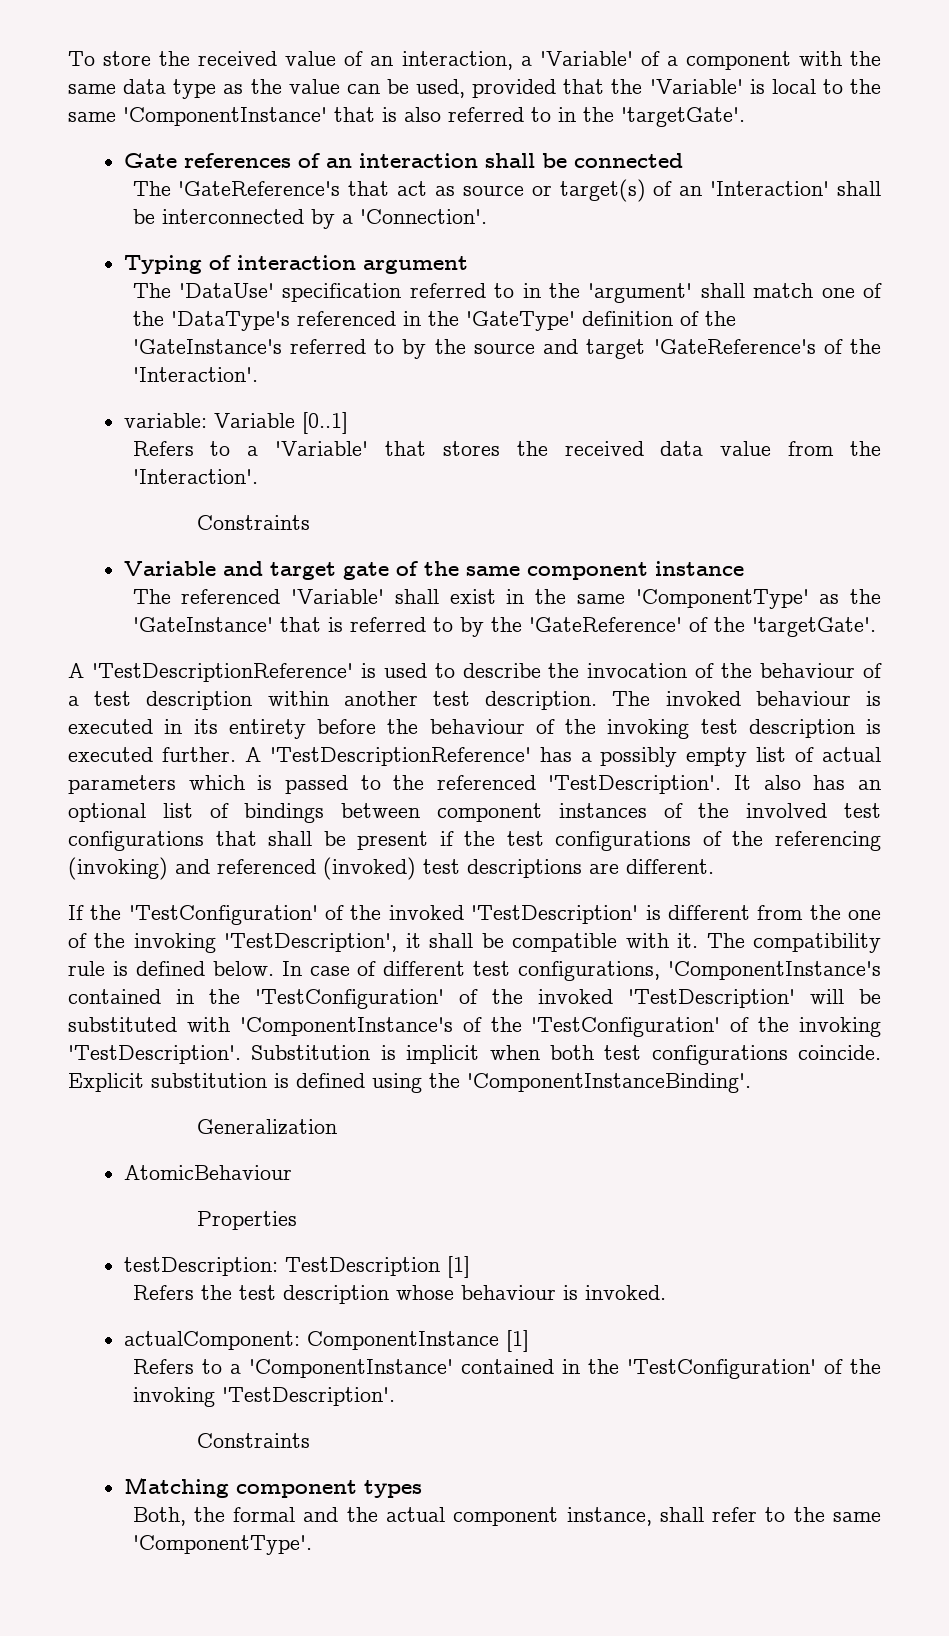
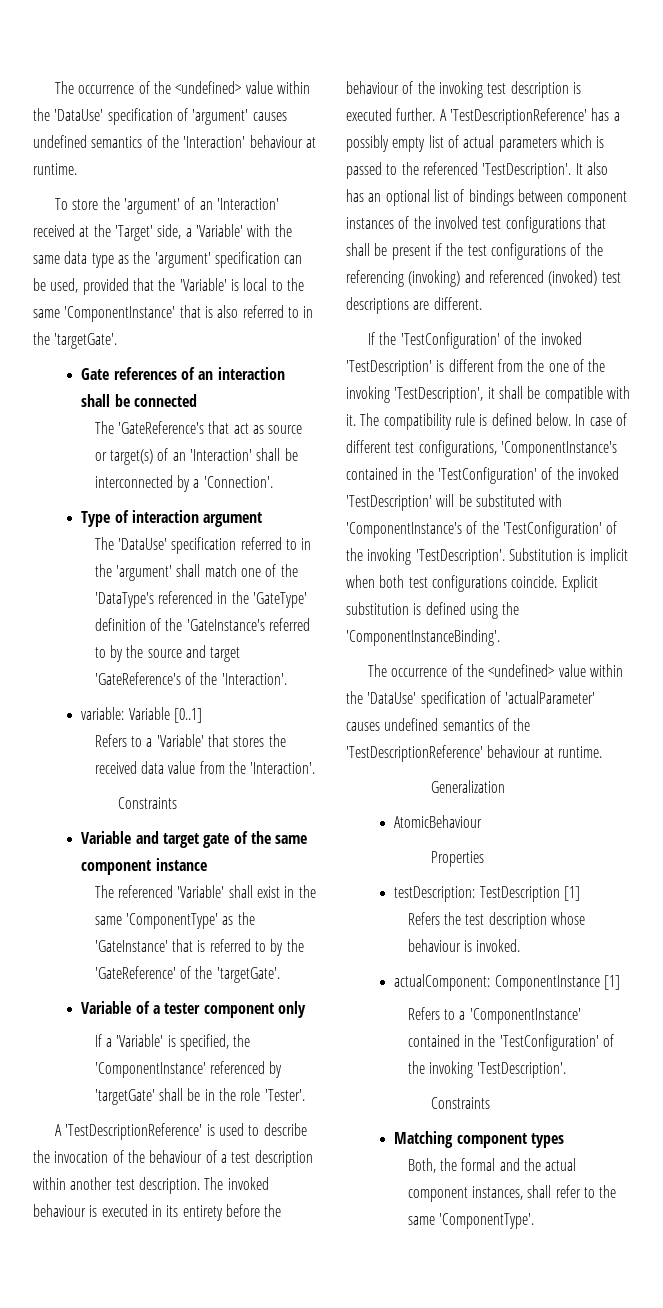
[68,51,791,70] To store the received value of an interaction, a 'Variable' of a component -> [54,81,310,94] [33,108,287,125] [33,135,316,148] [33,163,77,175] [54,197,279,214] [33,224,243,241] The occurrence of the <undefined> value within the 'DataUse' specification of 'argument' causes undefined semantics of the 'Interaction' behaviour at runtime. // To store the 'argument' of an 'Interaction' received at the 'Target' side, a 'Variable'
[288,79,340,94] value -> [154,251,280,268] 'argument' specification
[123,255,202,274] Typing -> [81,511,111,527] Type
(876, 627) none -> [81,1001,307,1018] [94,1034,251,1051] [94,1061,283,1078] [94,1088,305,1105] // Variable of a tester component only // If a 'Variable' is specified, the 'ComponentInstance' referenced by 'targetGate' shall be in the role 'Tester'.
(751, 1083) none -> [367,664,623,677] [346,691,596,708] [346,718,531,731] [346,745,602,762] // The occurrence of the <undefined> value within the 'DataUse' specification of 'actualParameter' causes undefined semantics of the 'TestDescriptionReference' behaviour at runtime.
[566,1507,652,1526] instance, -> [472,1186,524,1200] instances,

